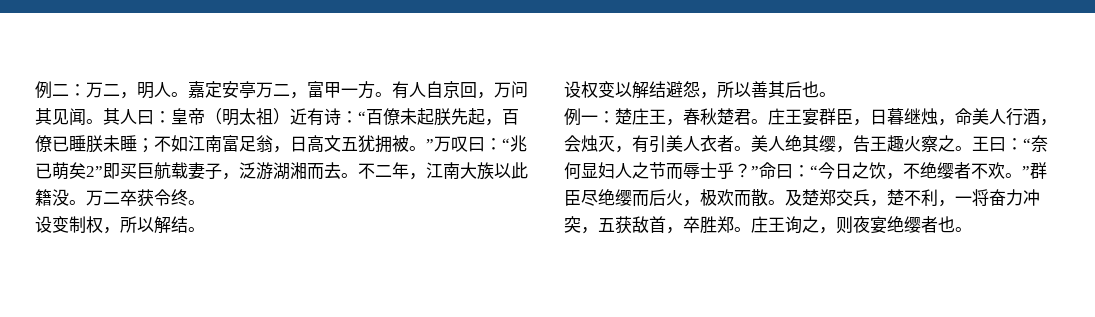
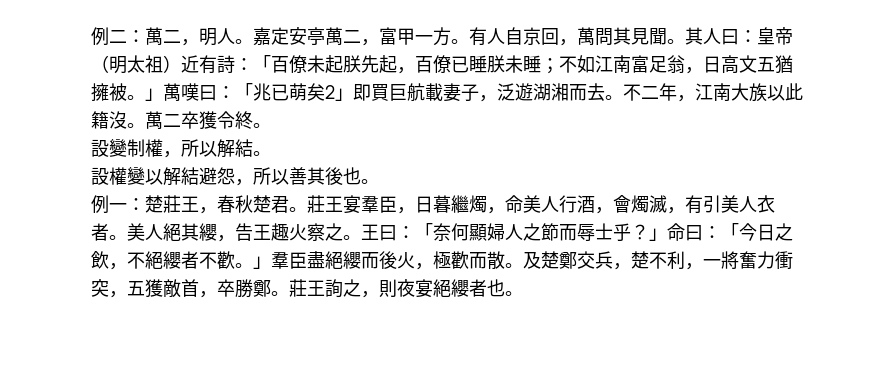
[86,82,103,98] 万 -> [145,27,163,45] 萬
[256,82,273,98] 万 -> [325,27,343,45] 萬
[494,81,528,98] [35,108,86,126] 万问其见闻 -> [577,27,667,46] 萬問其見聞
[324,108,366,125] 诗：“ -> [217,55,271,73] 詩：「
[358,135,527,153] [35,162,188,180] 犹拥被。”万叹曰：“兆已萌矣2”即买巨航载 -> [775,55,793,74] [91,83,443,101] 猶擁被。」萬嘆曰：「兆已萌矣2」即買巨航載
[256,162,273,180] 游 -> [515,83,533,101] 遊
[52,189,205,207] [35,216,103,233] 没。万二卒获令终。 // 设变制权 -> [109,111,271,130] [91,138,163,157] 沒。萬二卒獲令終。 // 設變制權
[171,216,205,233] [564,81,666,99] 结。 // 设权变以解结 -> [235,139,271,157] [91,166,199,186] 結。 // 設權變以解結
[785,81,802,98] 后 -> [325,167,343,185] 後
[632,108,649,125] 庄 -> [163,195,181,213] 莊
[768,108,836,126] 庄王宴群 -> [307,195,379,214] 莊王宴羣
[904,108,938,125] 继烛 -> [451,195,487,213] 繼燭
[564,135,615,152] 会烛灭 -> [613,195,667,213] 會燭滅
[785,135,836,152] 绝其缨 -> [163,223,217,241] 絕其纓
[1023,135,1048,152] [564,162,1047,180] [564,189,734,207] “奈何显妇人之节而辱士乎？”命曰：“今日之饮，不绝缨者不欢。”群臣尽绝缨而后火，极欢 -> [415,223,793,241] [91,251,469,270] 「奈何顯婦人之節而辱士乎？」命曰：「今日之飲，不絕纓者不歡。」羣臣盡絕纓而後火，極歡
[819,189,836,206] 郑 -> [559,251,577,269] 鄭
[972,189,1040,206] [564,216,921,234] 将奋力冲突，五获敌首，卒胜郑。庄王询之，则夜宴绝缨 -> [721,251,793,269] [91,279,469,298] 將奮力衝突，五獲敵首，卒勝鄭。莊王詢之，則夜宴絕纓

